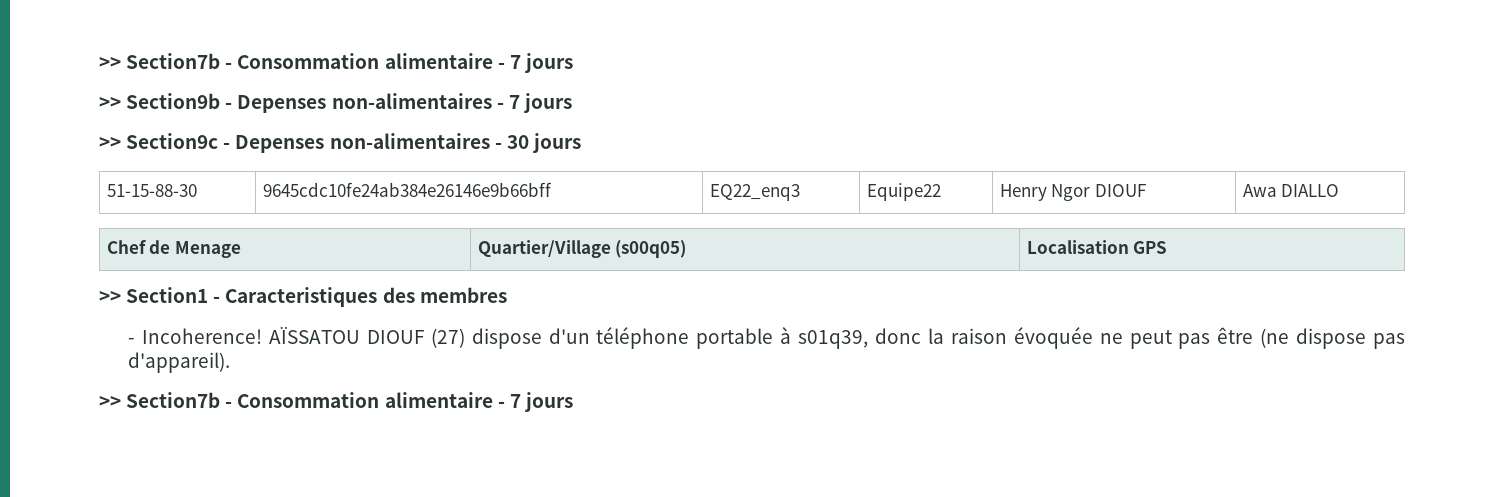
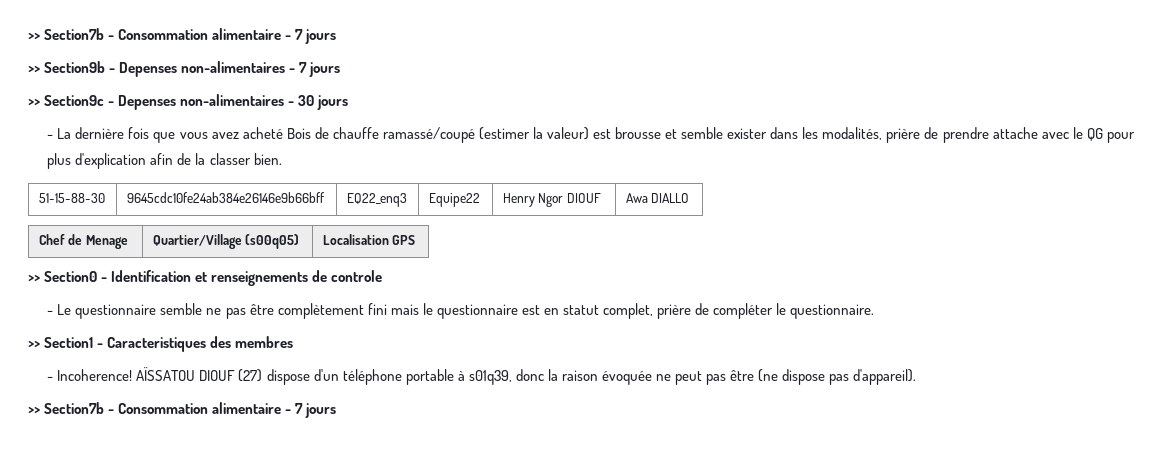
(581, 143) none -> [47,127,1135,143] [47,153,282,169] // - La dernière fois que vous avez acheté Bois de chauffe ramassé/coupé (estimer la valeur) est brousse et semble exister dans les modalités, prière de prendre attache avec le QG pour plus d'explication afin de la classer bien.
(1168, 247) none -> [28,270,383,286] [47,303,875,319] // >> Section0 - Identification et renseignements de controle // - Le questionnaire semble ne pas être complètement fini mais le questionnaire est en statut complet, prière de compléter le questionnaire.

